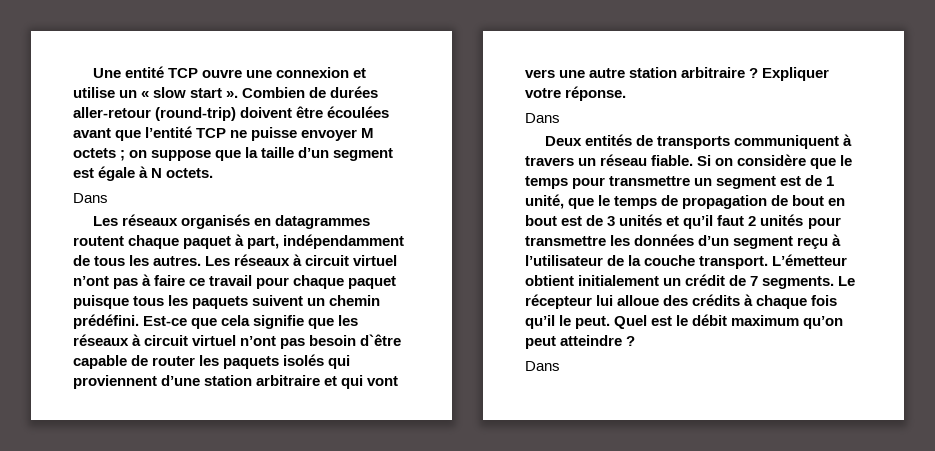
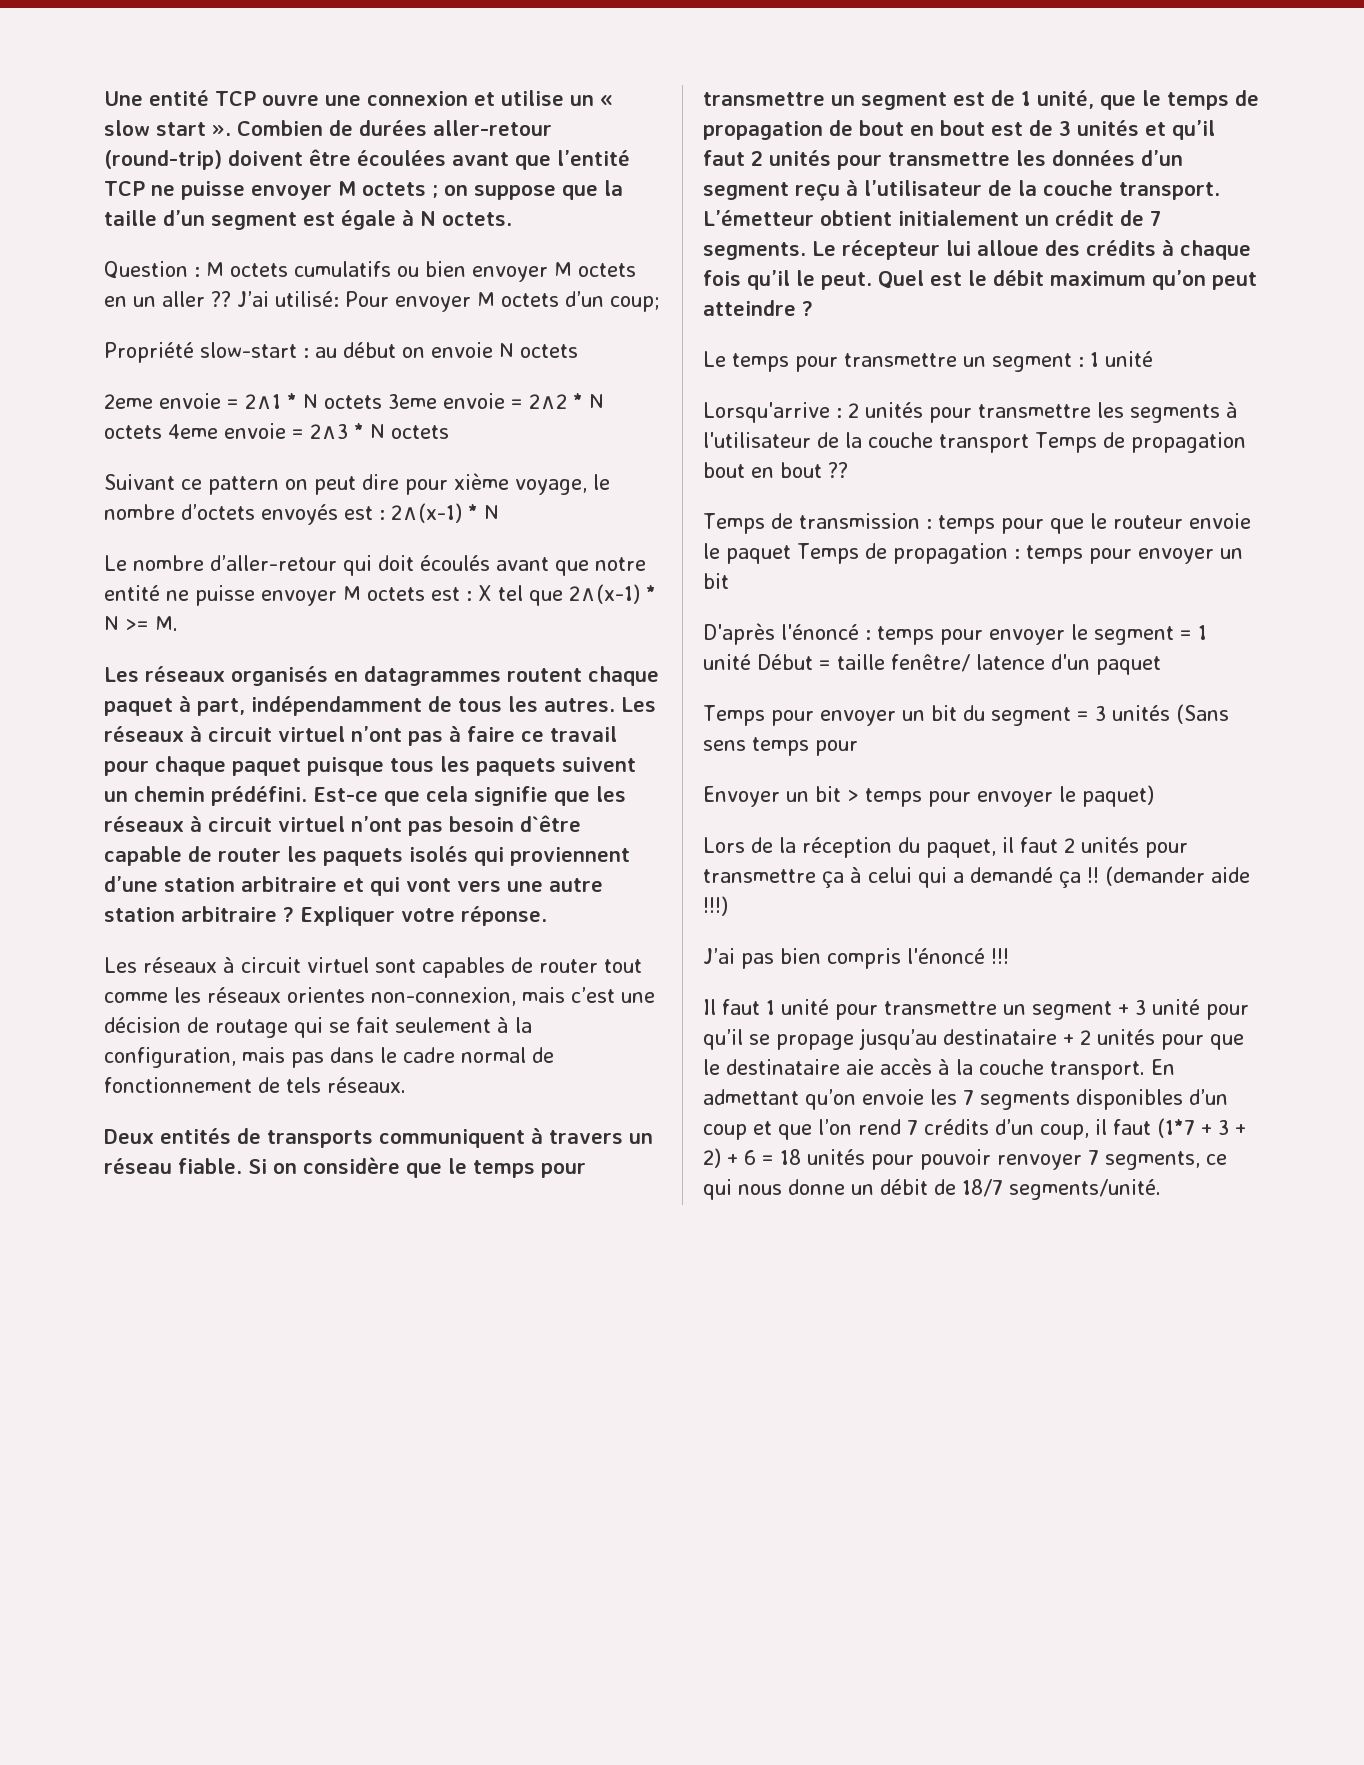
[73,193,108,203] Dans -> [104,261,636,282] [104,291,660,312] [104,342,578,363] [104,393,604,409] [104,423,449,439] [104,473,610,495] [104,503,499,525] [104,555,646,576] [104,584,656,606] [104,616,178,631] Question : M octets cumulatifs ou bien envoyer M octets en un aller ?? J’ai utilisé: Pour envoyer M octets d’un coup; // Propriété slow-start : au début on envoie N octets // 2eme envoie = 2∧1 * N octets 3eme envoie = 2∧2 * N octets 4eme envoie = 2∧3 * N octets // Suivant ce pattern on peut dire pour xième voyage, le nombre d’octets envoyés est : 2∧(x-1) * N // Le nombre d’aller-retour qui doit écoulés avant que notre entité ne puisse envoyer M octets est : X tel que 2∧(x-1) * N >= M.
[525,113,560,123] Dans -> [104,957,642,978] [104,987,655,1006] [104,1017,532,1038] [104,1047,554,1068] [104,1077,406,1093] Les réseaux à circuit virtuel sont capables de router tout comme les réseaux orientes non-connexion, mais c’est une décision de routage qui se fait seulement à la configuration, mais pas dans le cadre normal de fonctionnement de tels réseaux.
[525,361,560,371] Dans -> [703,351,1153,372] [703,402,1238,423] [703,432,1246,453] [703,462,848,478] [703,513,1251,534] [703,543,1243,564] [703,573,729,589] [703,623,1207,645] [703,654,1161,675] [703,704,1229,726] [703,737,858,756] [703,785,1154,807] [703,837,1188,858] [703,866,1250,888] [703,896,728,916] [703,948,1009,969] [703,999,1249,1020] [703,1028,1244,1050] [703,1058,1175,1080] [703,1089,1228,1110] [703,1118,1246,1140] [703,1148,1227,1170] [703,1179,1161,1200] Le temps pour transmettre un segment : 1 unité // Lorsqu'arrive : 2 unités pour transmettre les segments à l'utilisateur de la couche transport Temps de propagation bout en bout ?? // Temps de transmission : temps pour que le routeur envoie le paquet Temps de propagation : temps pour envoyer un bit // D'après l'énoncé : temps pour envoyer le segment = 1 unité Début = taille fenêtre/ latence d'un paquet // Temps pour envoyer un bit du segment = 3 unités (Sans sens temps pour // Envoyer un bit > temps pour envoyer le paquet) // Lors de la réception du paquet, il faut 2 unités pour transmettre ça à celui qui a demandé ça !! (demander aide !!!) // J’ai pas bien compris l'énoncé !!! // Il faut 1 unité pour transmettre un segment + 3 unité pour qu’il se propage jusqu’au destinataire + 2 unités pour que le destinataire aie accès à la couche transport. En admettant qu’on envoie les 7 segments disponibles d’un coup et que l’on rend 7 crédits d’un coup, il faut (1*7 + 3 + 2) + 6 = 18 unités pour pouvoir renvoyer 7 segments, ce qui nous donne un débit de 18/7 segments/unité.

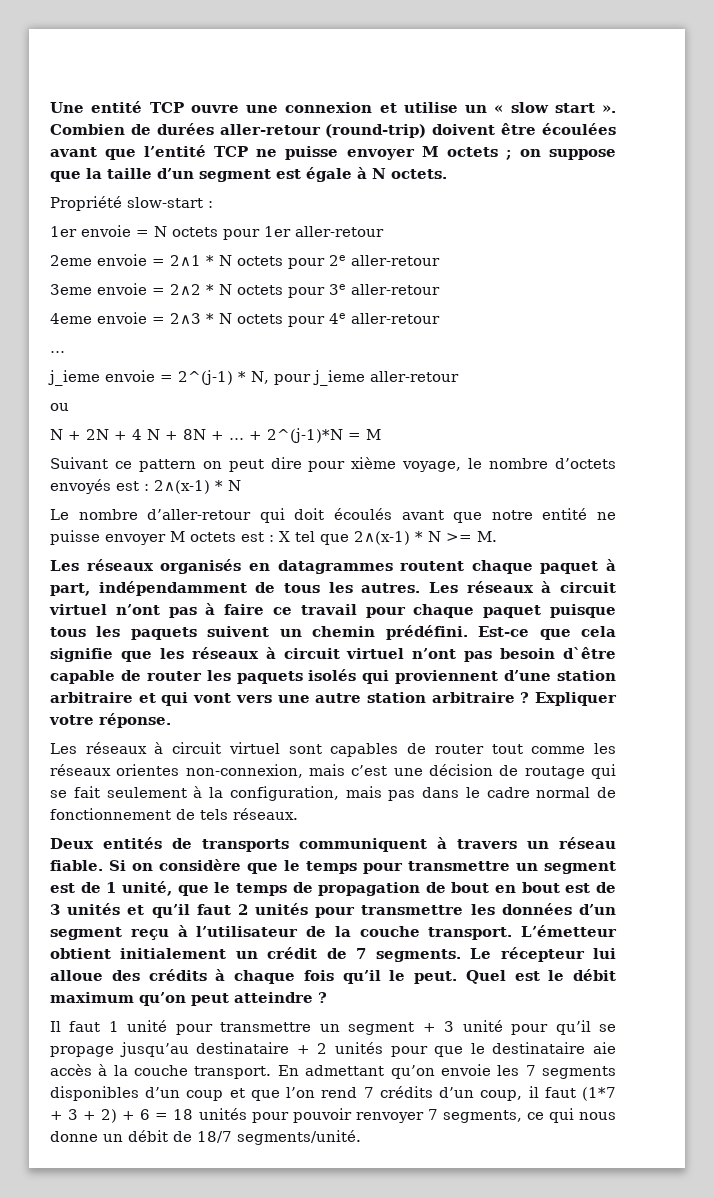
[104,261,636,282] [104,291,660,312] // Question : M octets cumulatifs ou bien envoyer M octets en un aller ?? J’ai utilisé: Pour envoyer M octets d’un coup; -> (447, 174) none
[315,342,578,358] au début on envoie N octets -> [50,225,384,240] // 1er envoie = N octets pour 1er aller-retour
(382, 402) none -> [288,255,440,269] pour 2e aller-retour //
(162, 432) none -> [288,284,440,298] pour 3e aller-retour //
(449, 432) none -> [288,313,440,327] [50,351,65,353] [48,370,459,386] [50,403,69,411] [50,428,381,443] pour 4e aller-retour // … // j_ieme envoie = 2^(j-1) * N, pour j_ieme aller-retour // ou // N + 2N + 4 N + 8N + … + 2^(j-1)*N = M
[703,351,1153,372] [703,402,1238,423] [703,432,1246,453] [703,462,848,478] [703,513,1251,534] [703,543,1243,564] [703,573,729,589] [703,623,1207,645] [703,654,1161,675] [703,704,1229,726] [703,737,858,756] [703,785,1154,807] [703,837,1188,858] [703,866,1250,888] [703,896,728,916] [703,948,1009,969] // Le temps pour transmettre un segment : 1 unité // Lorsqu'arrive : 2 unités pour transmettre les segments à l'utilisateur de la couche transport Temps de propagation bout en bout ?? // Temps de transmission : temps pour que le routeur envoie le paquet Temps de propagation : temps pour envoyer un bit // D'après l'énoncé : temps pour envoyer le segment = 1 unité Début = taille fenêtre/ latence d'un paquet // Temps pour envoyer un bit du segment = 3 unités (Sans sens temps pour // Envoyer un bit > temps pour envoyer le paquet) // Lors de la réception du paquet, il faut 2 unités pour transmettre ça à celui qui a demandé ça !! (demander aide !!!) // J’ai pas bien compris l'énoncé !!! -> (327, 997) none

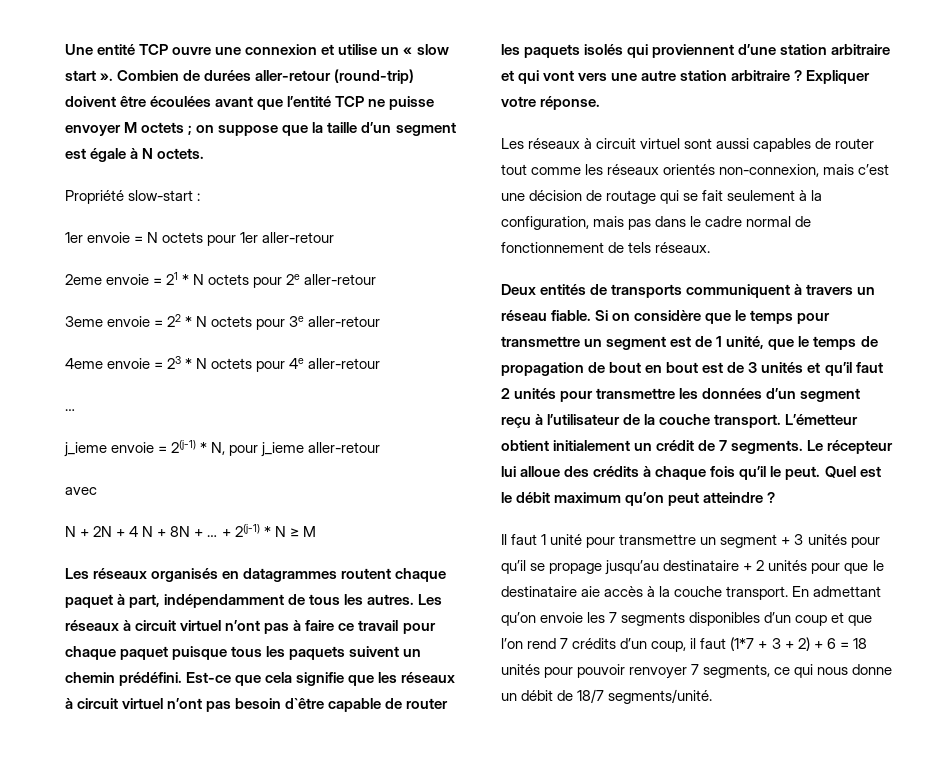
[170,255,201,266] 2∧1 -> [166,272,179,285] 21
[170,284,201,295] 2∧2 -> [167,314,182,327] 22
[170,313,201,324] 2∧3 -> [167,356,182,369] 23
[178,370,233,385] 2^(j-1) -> [171,440,197,453] 2(j-1)
[50,403,69,411] ou -> [65,487,97,495] avec
[267,428,381,443] [50,457,617,472] [50,479,241,494] [50,508,617,523] [50,530,497,545] 2^(j-1)*N = M // Suivant ce pattern on peut dire pour xième voyage, le nombre d’octets envoyés est : 2∧(x-1) * N // Le nombre d’aller-retour qui doit écoulés avant que notre entité ne puisse envoyer M octets est : X tel que 2∧(x-1) * N >= M. -> [234,524,316,537] 2(j-1) * N ≥ M
(322, 749) none -> [716,138,750,149] aussi
[116,764,180,776] orientes -> [663,164,716,175] orientés
[462,1020,503,1032] unité -> [807,534,847,545] unités

